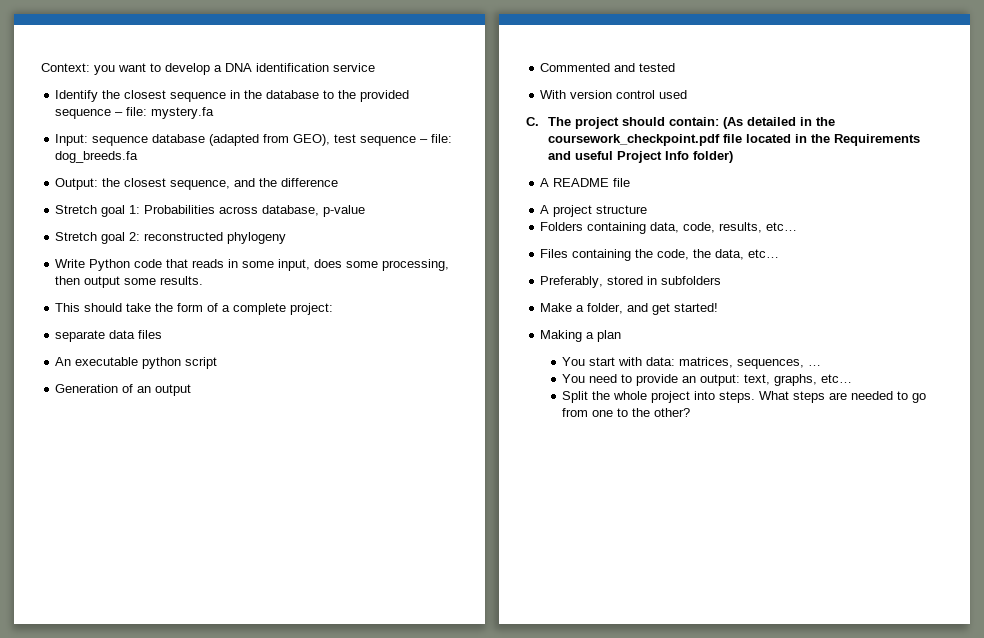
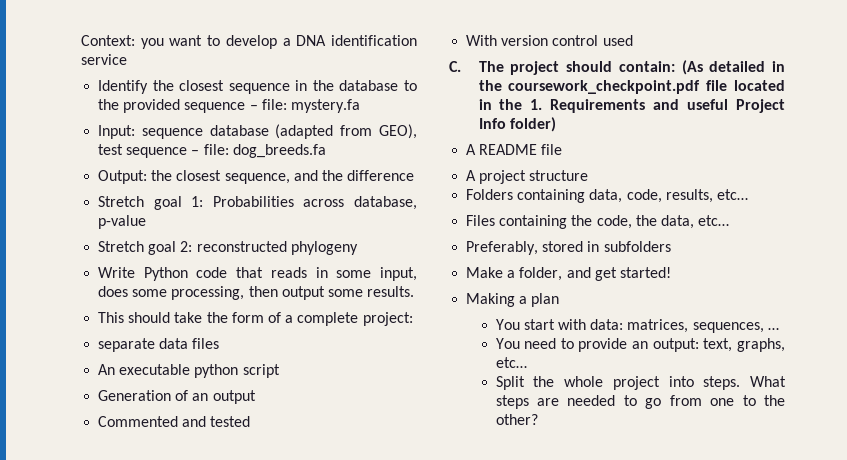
(830, 138) none -> [530,99,543,110] 1.

